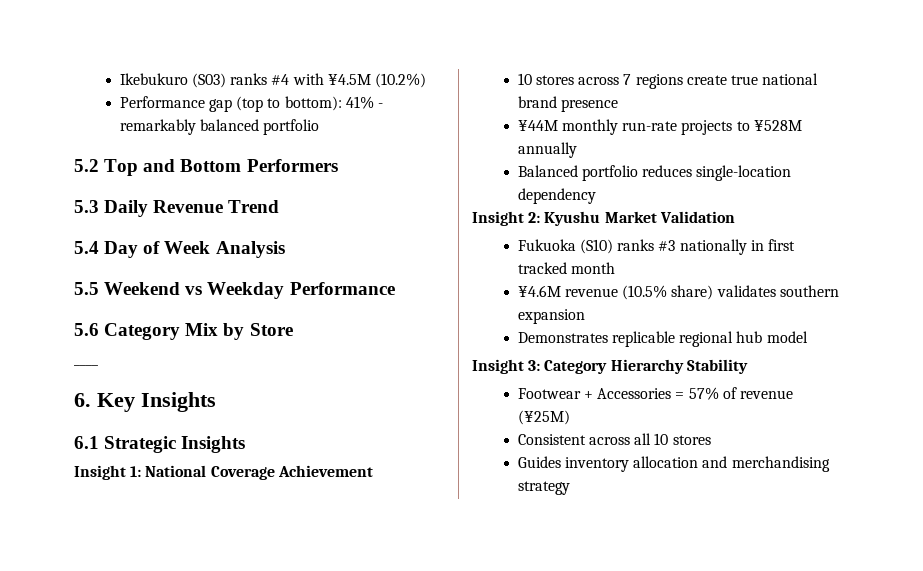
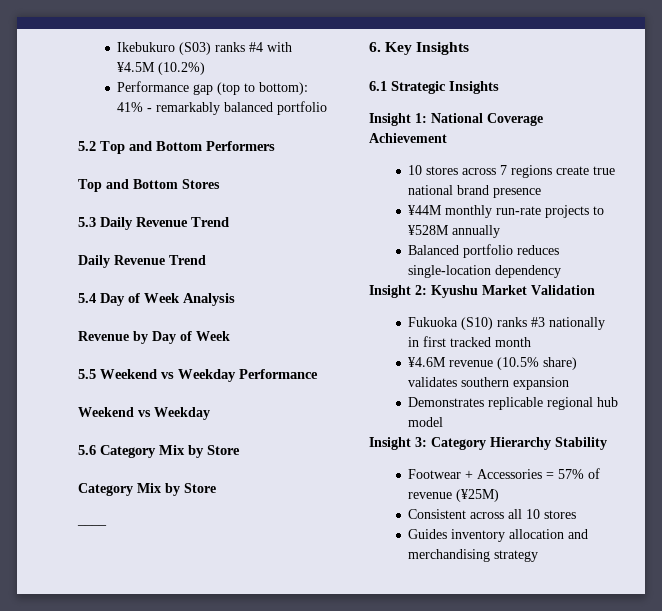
(338, 165) none -> [78,179,220,192] // Top and Bottom Stores
(280, 206) none -> [78,255,206,268] // Daily Revenue Trend
(285, 249) none -> [78,331,230,344] // Revenue by Day of Week
(395, 288) none -> [78,407,210,420] // Weekend vs Weekday
(293, 329) none -> [78,483,216,496] // Category Mix by Store

